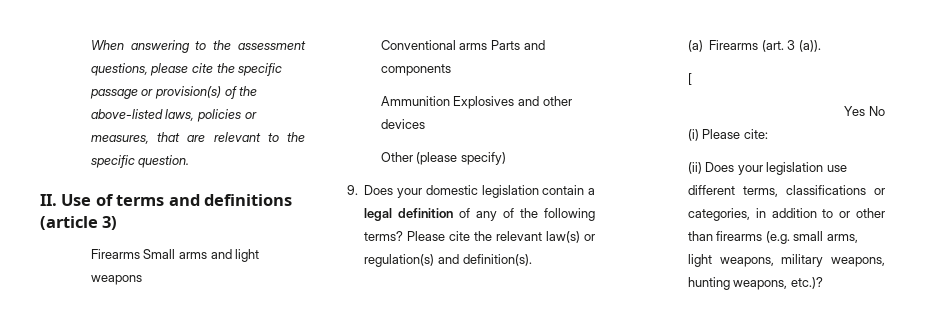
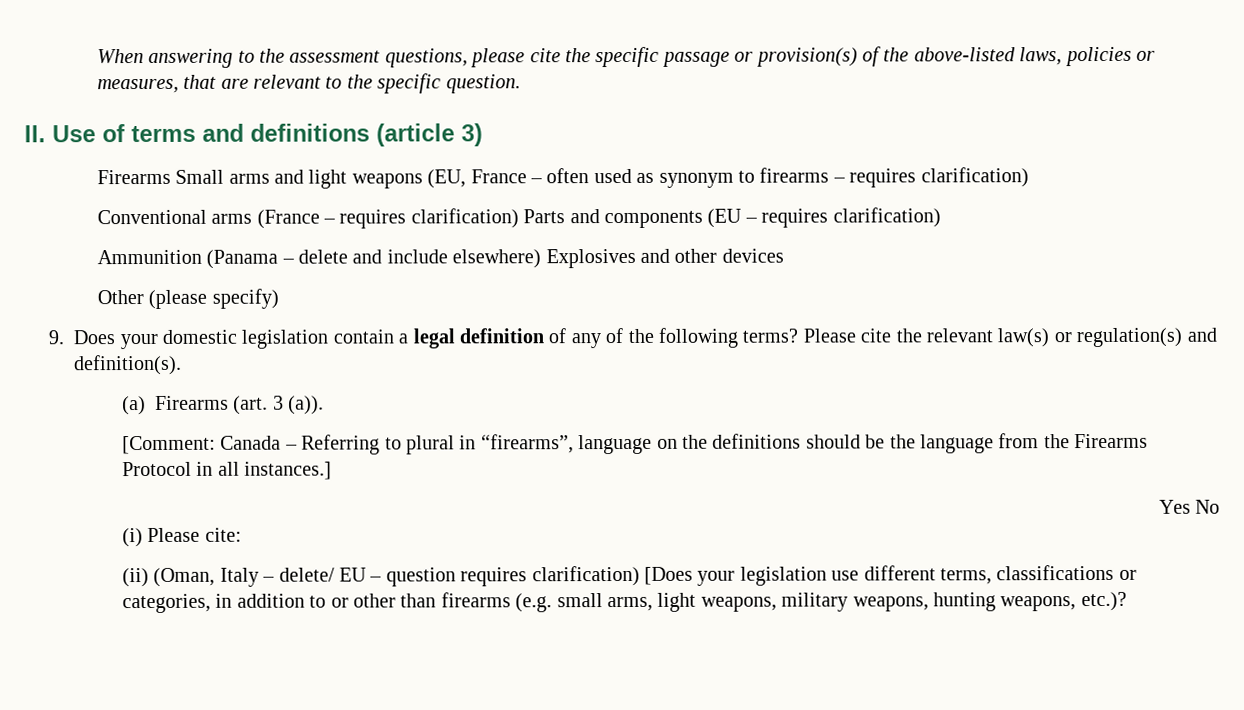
[380,40,545,50] [380,64,451,76] [380,96,450,106] // Conventional arms Parts and components // Ammunition -> [427,167,1029,189] [96,207,941,229] [96,249,542,269] (EU, France – often used as synonym to firearms – requires clarification) // Conventional arms (France – requires clarification) Parts and components (EU – requires clarification) // Ammunition (Panama – delete and include elsewhere)
[687,73,692,85] [ -> [121,433,1149,455] [121,461,333,480] [Comment: Canada – Referring to plural in “firearms”, language on the definitions should be the language from the Firearms Protocol in all instances.]
[705,162,735,172] Does -> [153,565,693,587] (Oman, Italy – delete/ EU – question requires clarification) [Does

